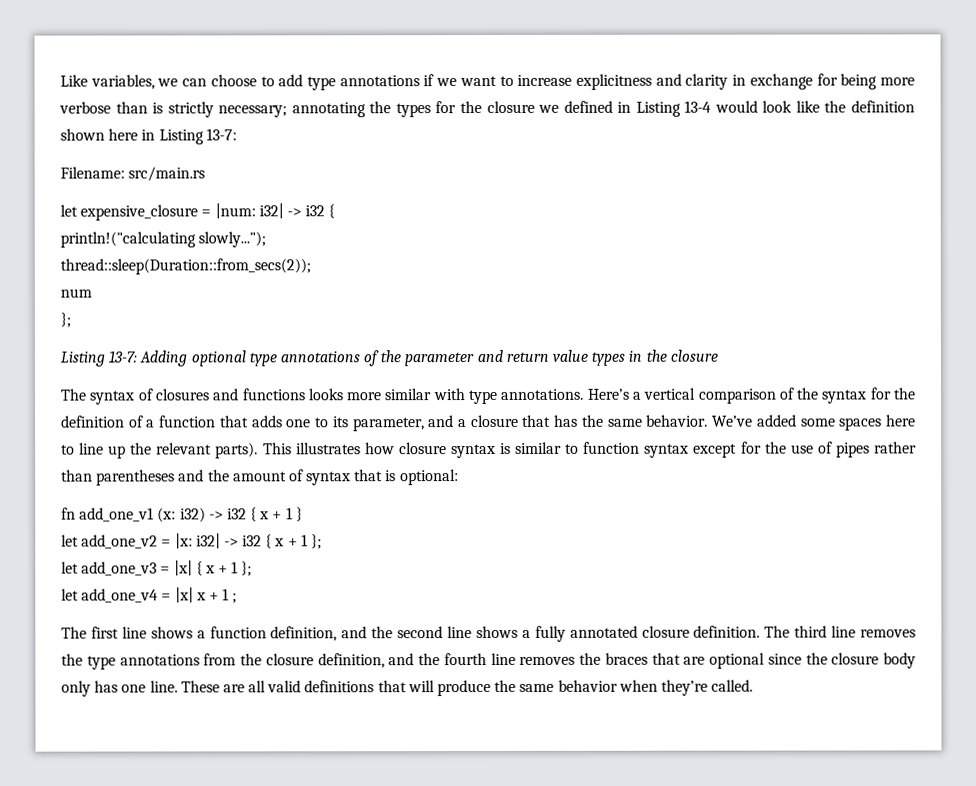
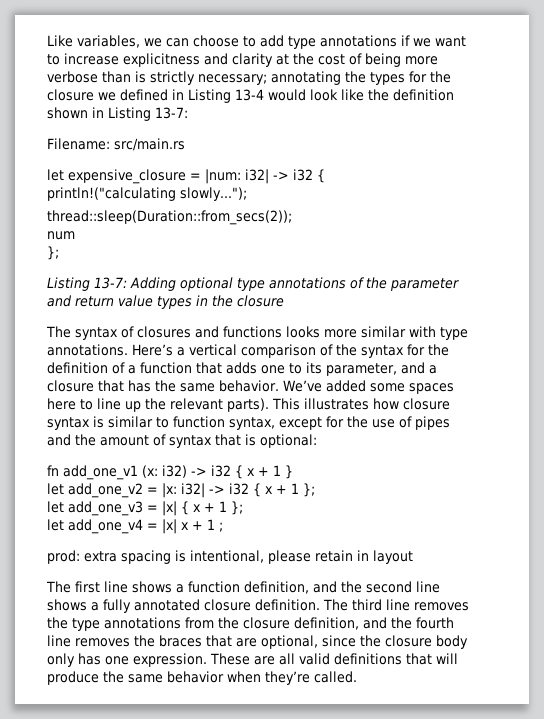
[732,73,838,90] in exchange for -> [276,53,362,65] at the cost of
[108,128,139,141] here -> (88, 113) none
[644,443,690,458] syntax -> [229,417,275,430] syntax,
[874,441,918,454] [61,469,176,486] rather than parentheses -> (450, 423) none
(238, 598) none -> [47,550,413,564] // prod: extra spacing is intentional, please retain in layout
[709,652,765,669] optional -> [261,635,318,649] optional,
[149,680,178,693] line. -> [133,653,207,667] expression.

